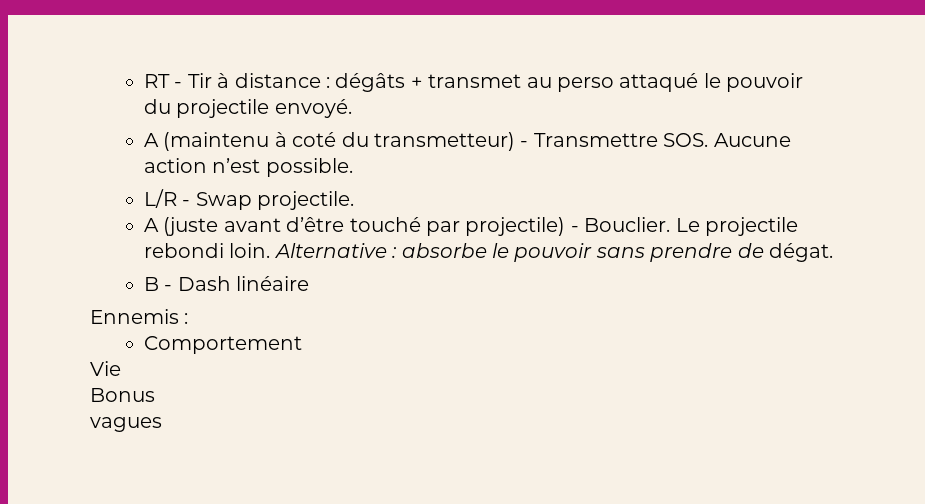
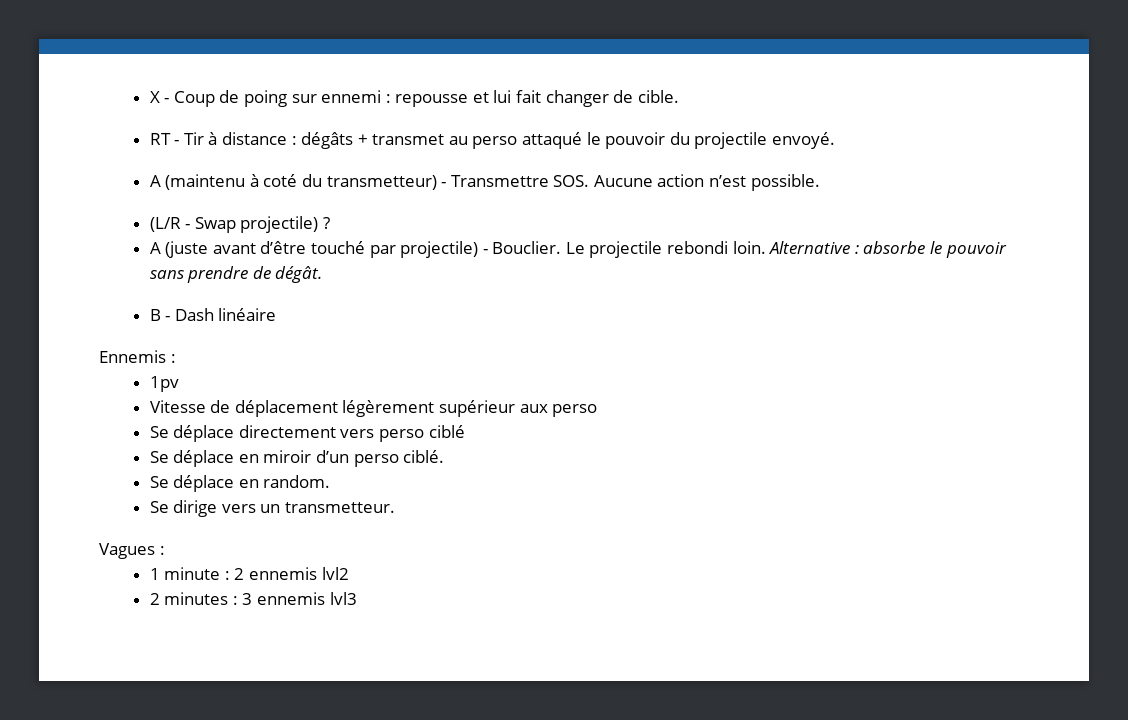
(143, 81) none -> [149,90,679,107] X - Coup de poing sur ennemi : repousse et lui fait changer de cible. //
[143,189,177,208] L/R -> [149,217,181,232] (L/R
[257,191,355,210] projectile. -> [240,216,330,233] projectile) ?
[768,243,833,262] dégat. -> [275,266,323,283] dégât.
[143,336,302,354] [90,361,121,376] [90,388,155,402] [90,417,162,432] Comportement // Vie // Bonus // vagues -> [149,376,179,392] [149,400,598,417] [149,425,465,442] [149,450,445,467] [149,475,331,492] [149,500,395,517] [99,543,165,559] [149,567,349,580] [149,592,357,605] 1pv // Vitesse de déplacement légèrement supérieur aux perso // Se déplace directement vers perso ciblé // Se déplace en miroir d’un perso ciblé. // Se déplace en random. // Se dirige vers un transmetteur. // Vagues : // 1 minute : 2 ennemis lvl2 // 2 minutes : 3 ennemis lvl3

